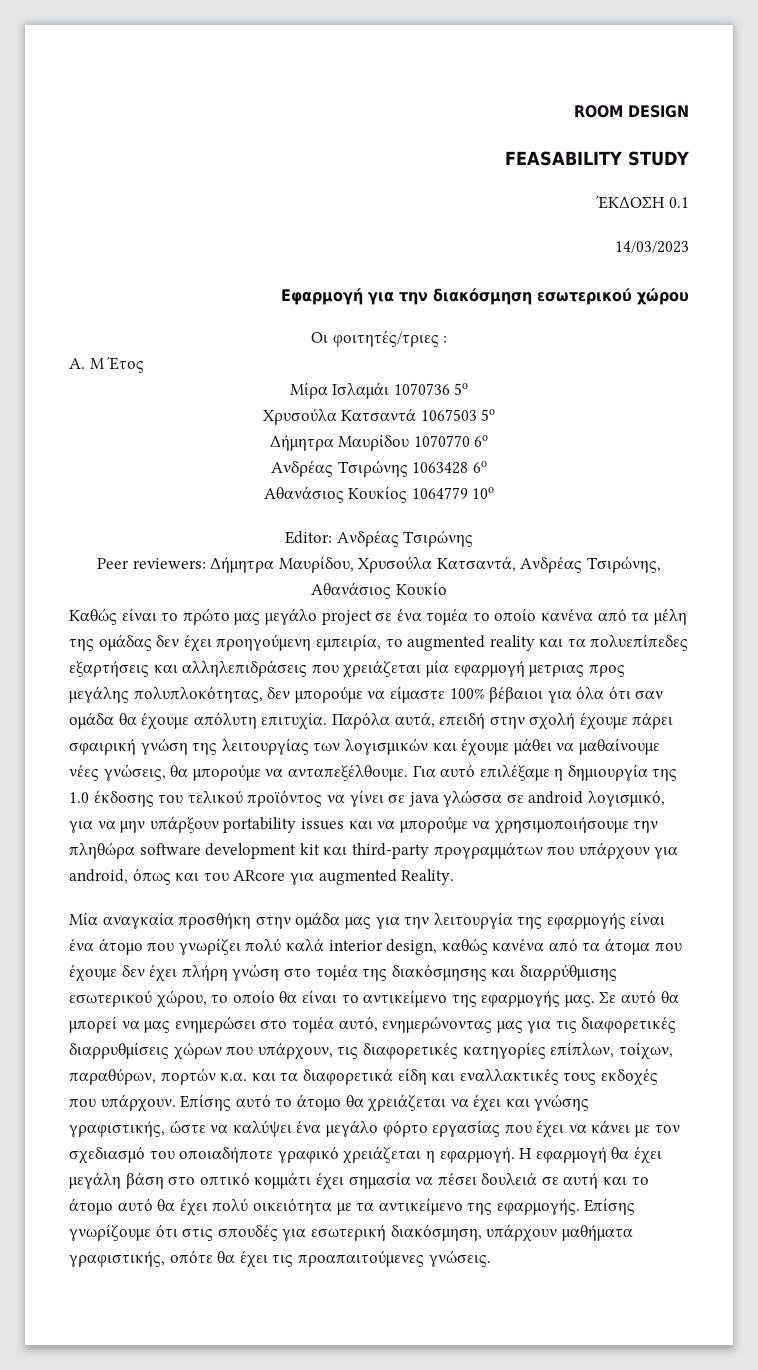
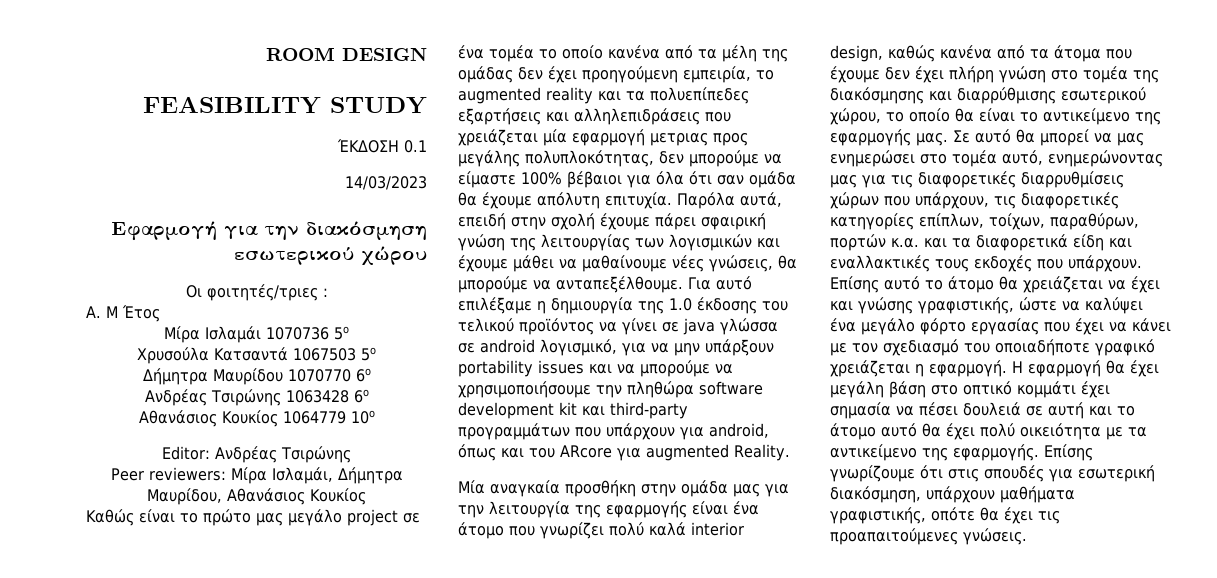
[505,151,623,166] FEASABILITY -> [143,96,321,114] FEASIBILITY
[210,556,662,573] [311,582,447,599] Δήμητρα Μαυρίδου, Χρυσούλα Κατσαντά, Ανδρέας Τσιρώνης, Αθανάσιος Κουκίο -> [230,467,403,484] [147,488,366,505] Μίρα Ισλαμάι, Δήμητρα Μαυρίδου, Αθανάσιος Κουκίος

